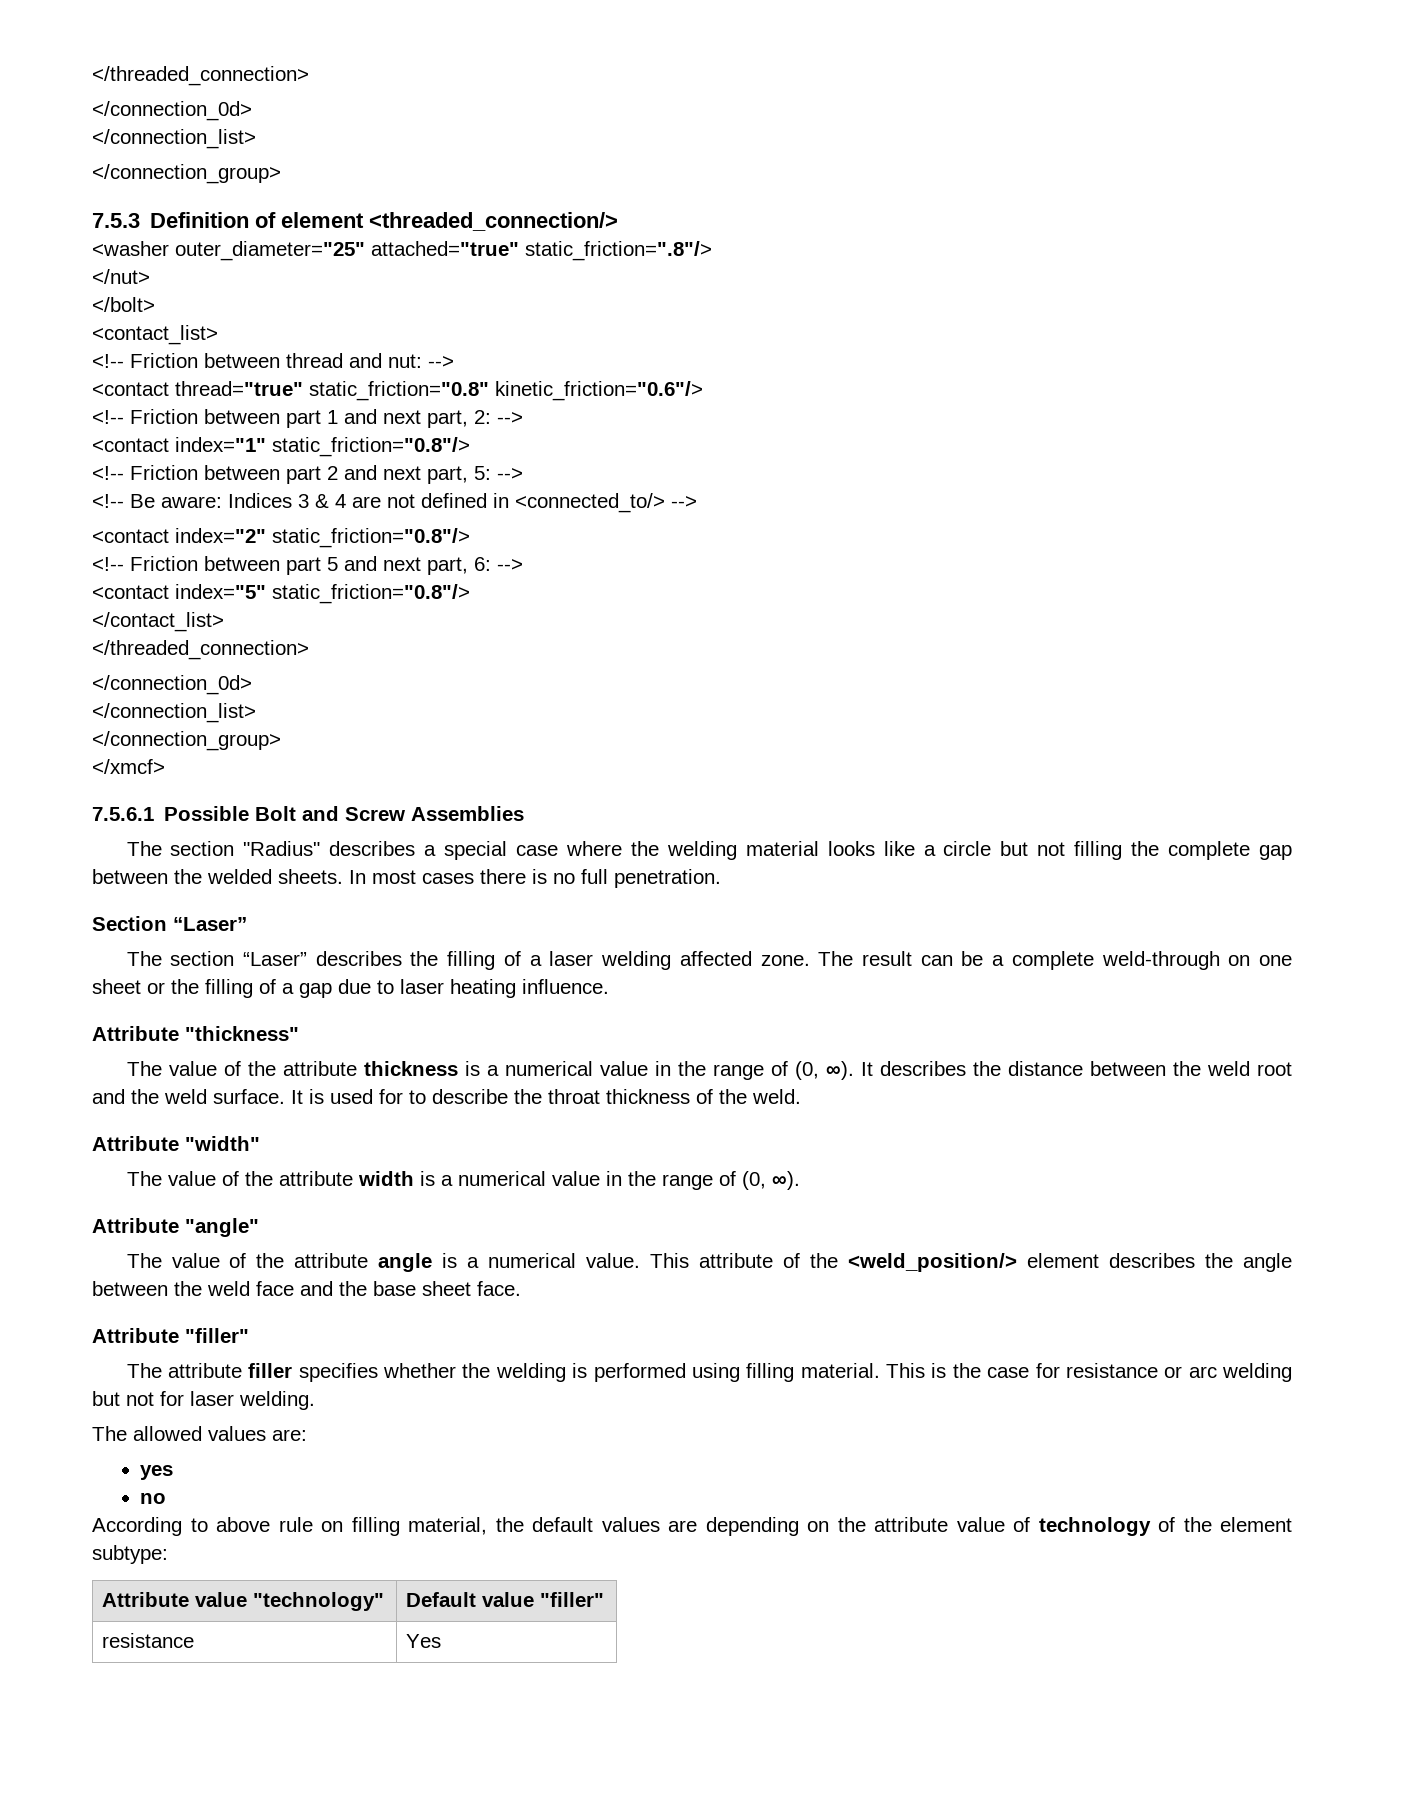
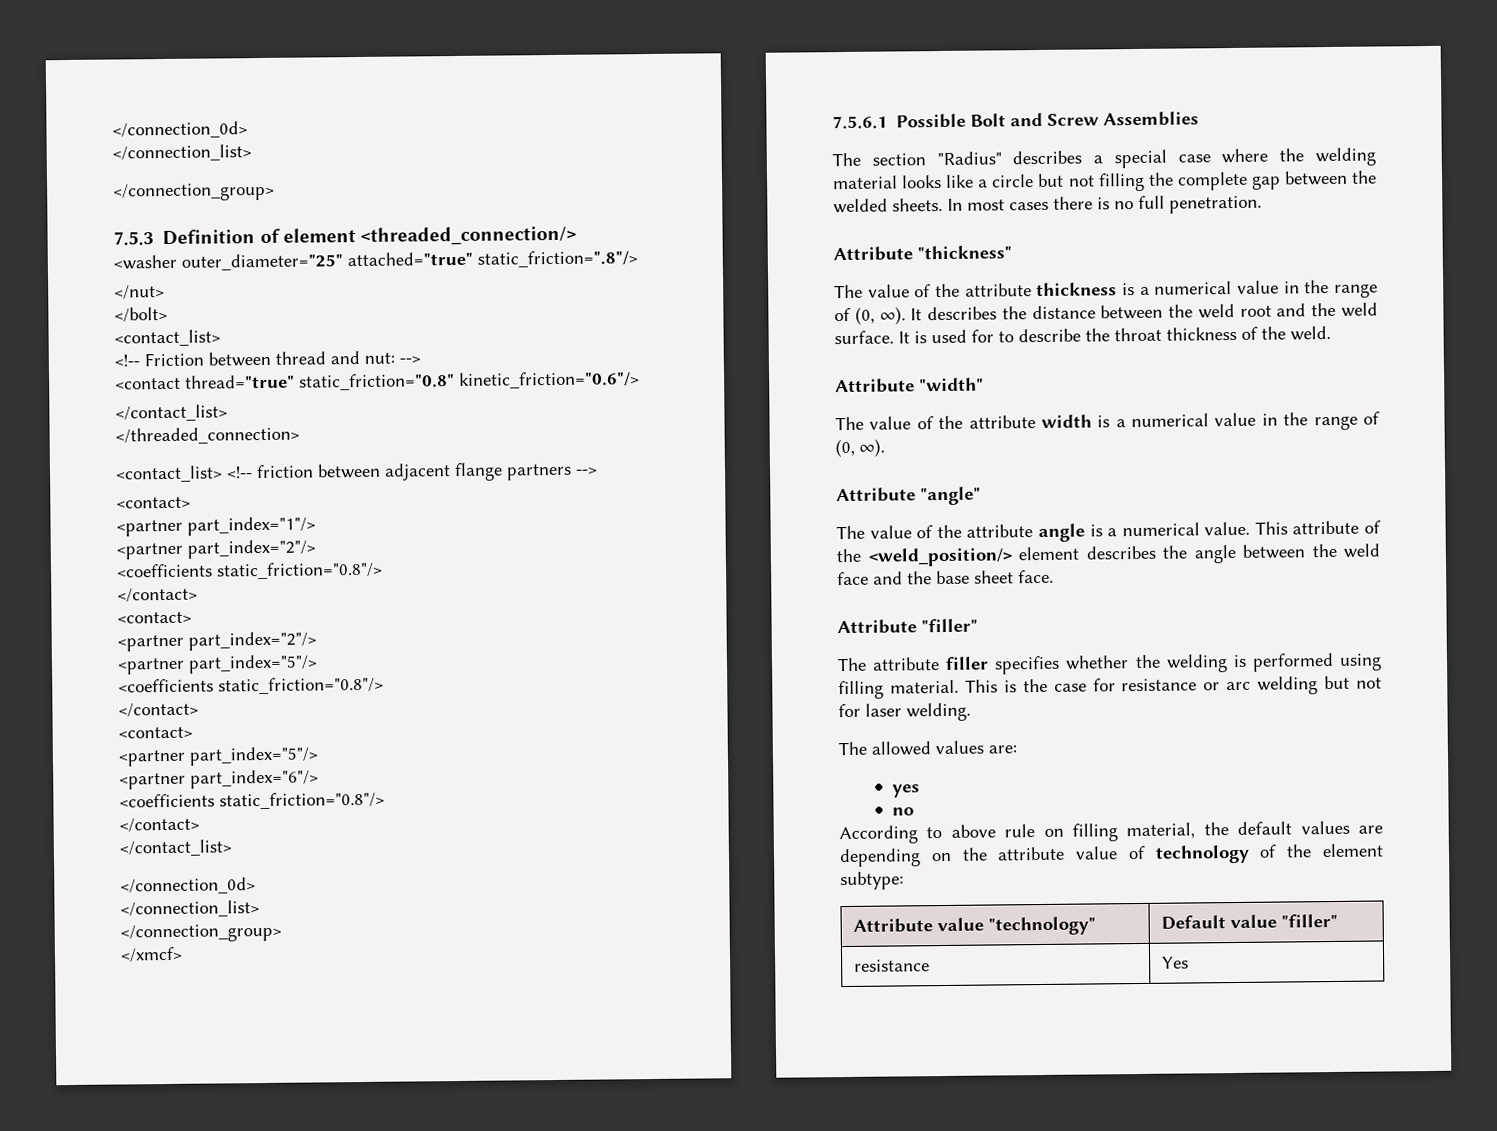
[92,66,309,86] </threaded_connection> // -> (112, 130) none
[92,409,523,428] [92,437,470,457] [92,465,523,484] [92,493,697,513] [92,528,470,548] [92,556,523,575] [92,584,470,604] [92,612,224,632] [92,640,309,660] <!-- Friction between part 1 and next part, 2: --> // <contact index="1" static_friction="0.8"/> // <!-- Friction between part 2 and next part, 5: --> // <!-- Be aware: Indices 3 & 4 are not defined in <connected_to/> --> // <contact index="2" static_friction="0.8"/> // <!-- Friction between part 5 and next part, 6: --> // <contact index="5" static_friction="0.8"/> // </contact_list> // </threaded_connection> -> [115,404,228,422] [115,426,300,445] [115,462,598,483] [116,496,191,509] [116,516,316,537] [116,539,316,560] [116,561,383,580] [117,587,198,603] [117,611,192,624] [117,631,317,652] [117,654,318,675] [118,676,384,695] [118,702,199,718] [118,726,193,739] [118,746,319,767] [119,769,319,790] [119,791,385,810] [119,817,200,833] [119,839,232,857] </contact_list> // </threaded_connection> // <contact_list> <!-- friction between adjacent flange partners --> // <contact> // <partner part_index="1"/> // <partner part_index="2"/> // <coefficients static_friction="0.8"/> // </contact> // <contact> // <partner part_index="2"/> // <partner part_index="5"/> // <coefficients static_friction="0.8"/> // </contact> // <contact> // <partner part_index="5"/> // <partner part_index="6"/> // <coefficients static_friction="0.8"/> // </contact> // </contact_list>
[92,916,247,931] [126,951,1292,970] [92,979,609,998] // Section “Laser” // The section “Laser” describes the filling of a laser welding affected zone. The result can be a complete weld-through on one sheet or the filling of a gap due to laser heating influence. -> (1262, 204) none

